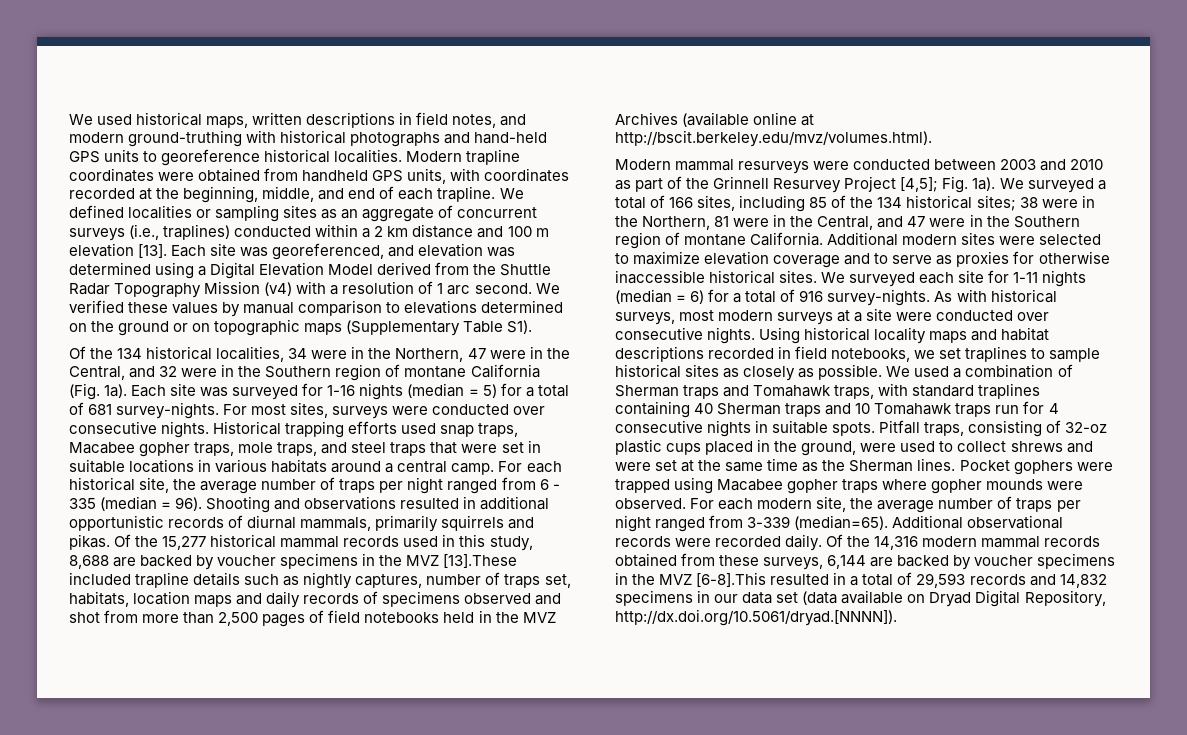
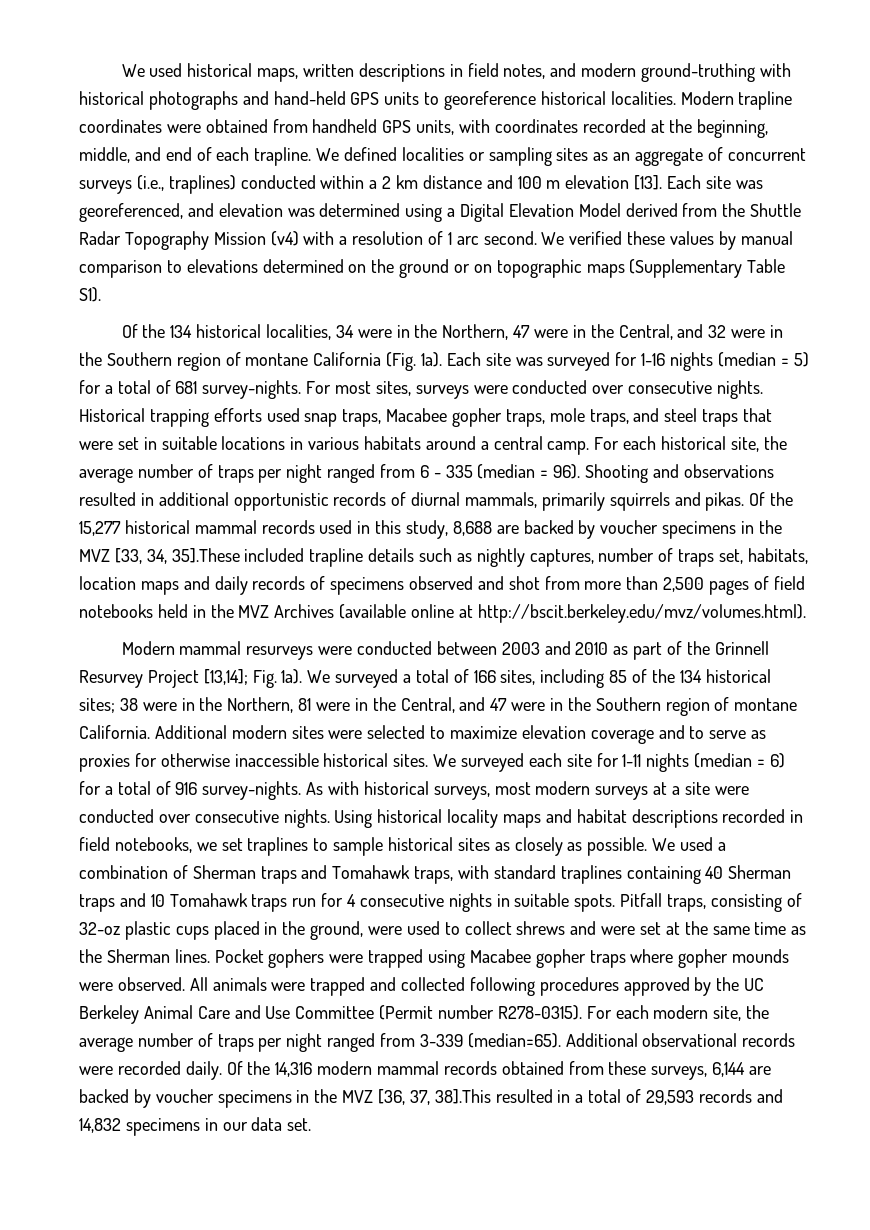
[443,554,518,568] [13].These -> [114,548,240,564] [33, 34, 35].These
[900,177,939,192] [4,5]; -> [203,669,248,685] [13,14];
(686, 503) none -> [189,977,765,996] [79,1005,582,1024] All animals were trapped and collected following procedures approved by the UC Berkeley Animal Care and Use Committee (Permit number R278-0315).
[696,572,767,587] [6-8].This -> [378,1089,491,1105] [36, 37, 38].This
[776,590,1106,607] [615,609,897,626] set (data available on Dryad Digital Repository, http://dx.doi.org/10.5061/dryad.[NNNN]). -> [287,1118,312,1131] set.

